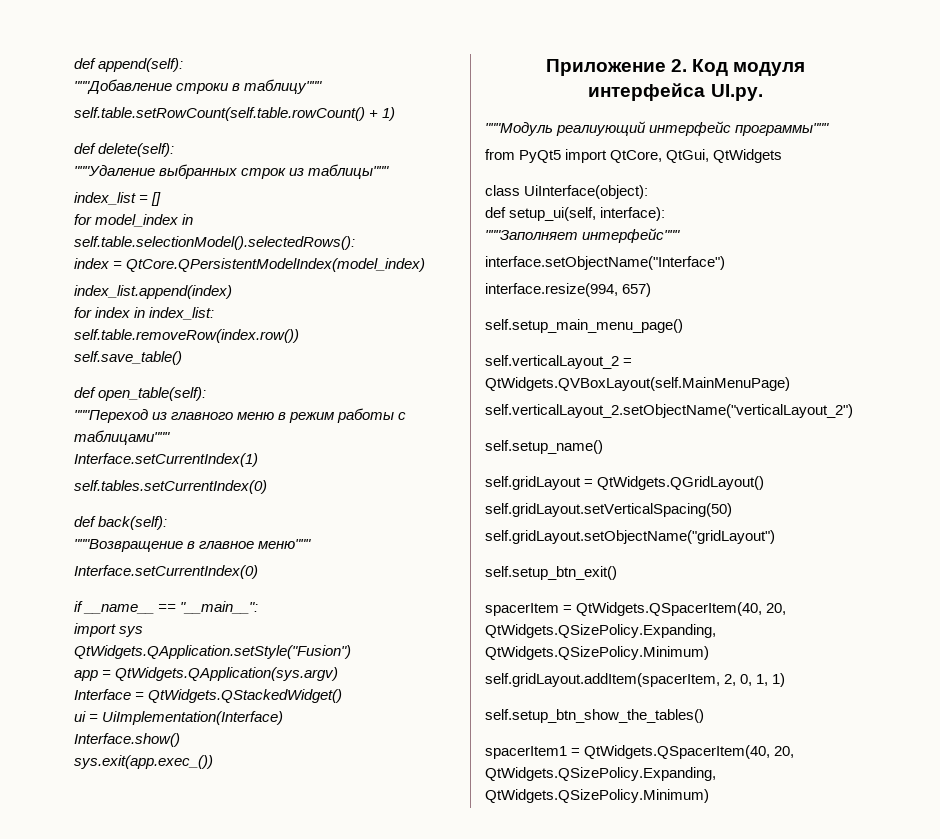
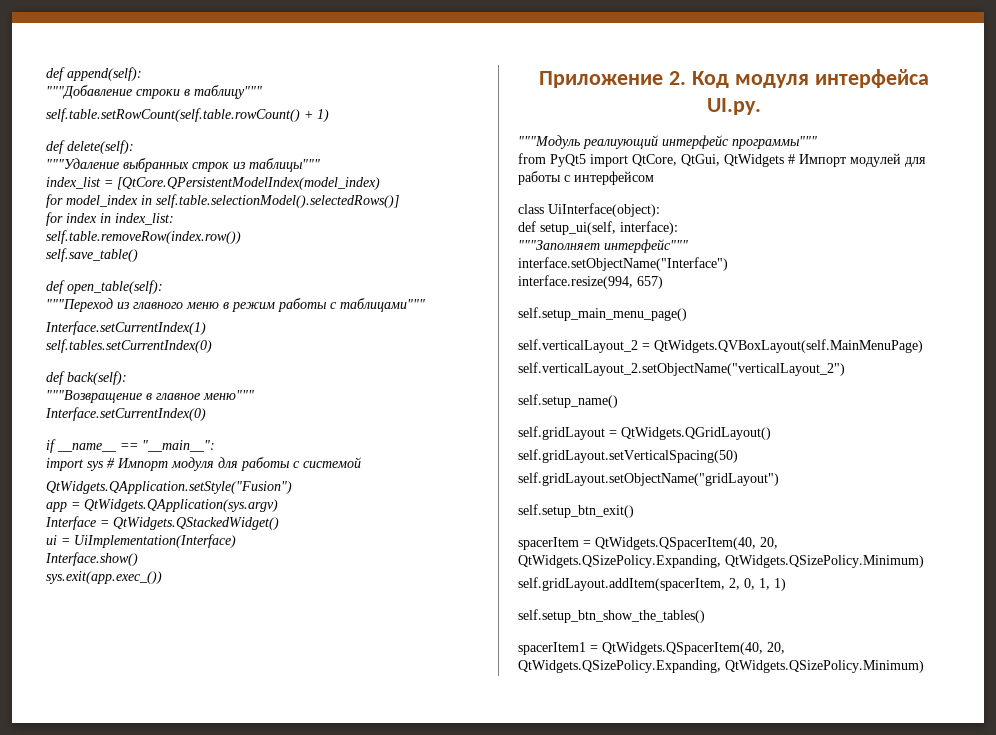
[151,192,162,206] [] -> [117,177,380,190] [QtCore.QPersistentModelIndex(model_index)
[74,236,355,250] [74,258,426,272] [74,285,232,299] self.table.selectionModel().selectedRows(): // index = QtCore.QPersistentModelIndex(model_index) // index_list.append(index) -> [156,194,399,208] self.table.selectionModel().selectedRows()]
(144, 631) none -> [107,457,361,471] # Импорт модуля для работы с системой
(783, 156) none -> [788,153,926,167] [518,171,654,185] # Импорт модулей для работы с интерфейсом

